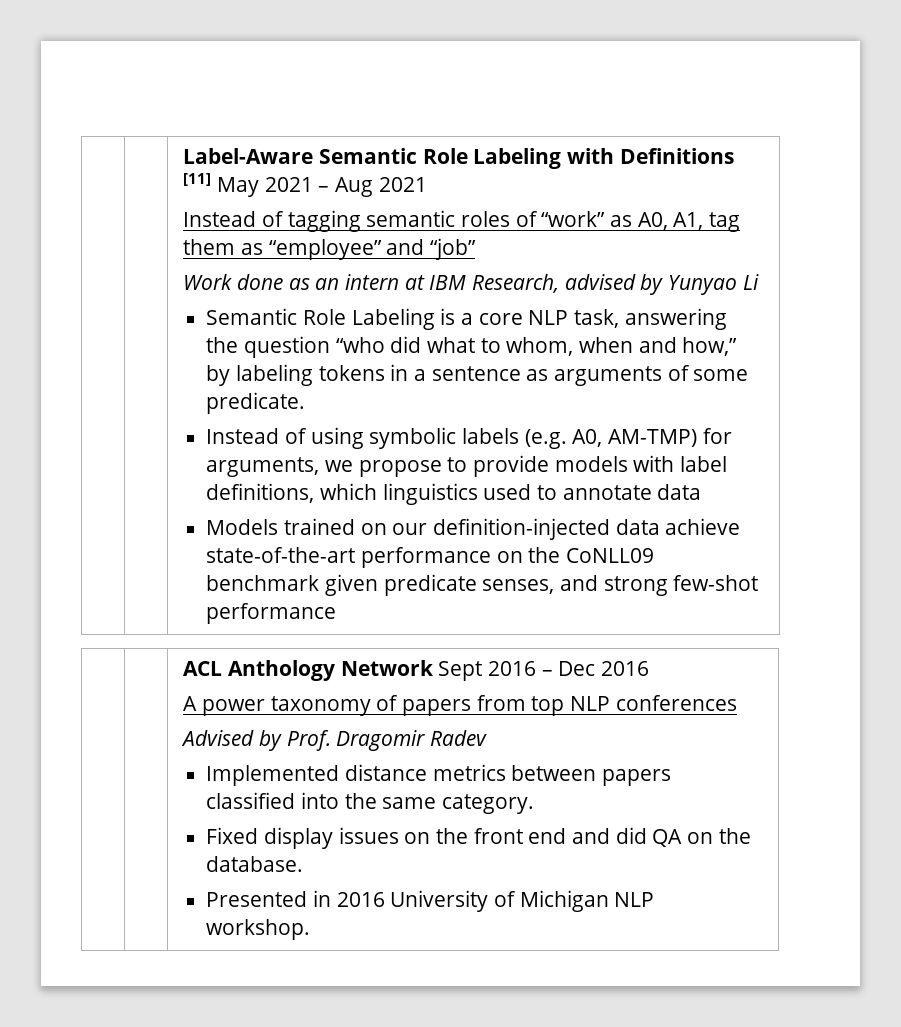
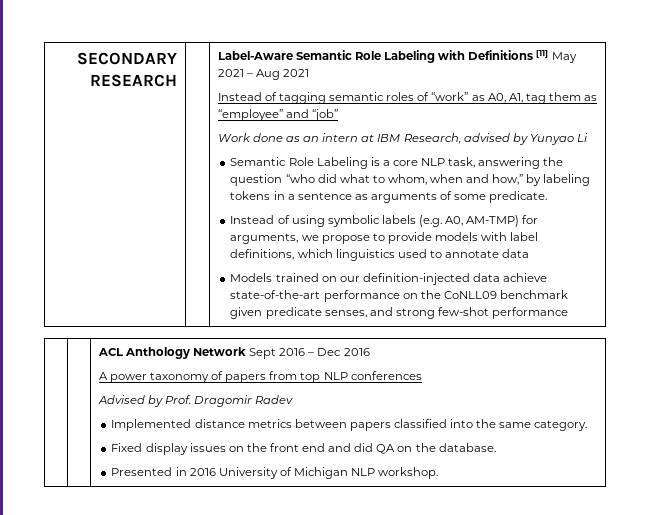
(183, 156) none -> [77,52,178,65] [90,74,178,87] SECONDARY RESEARCH

